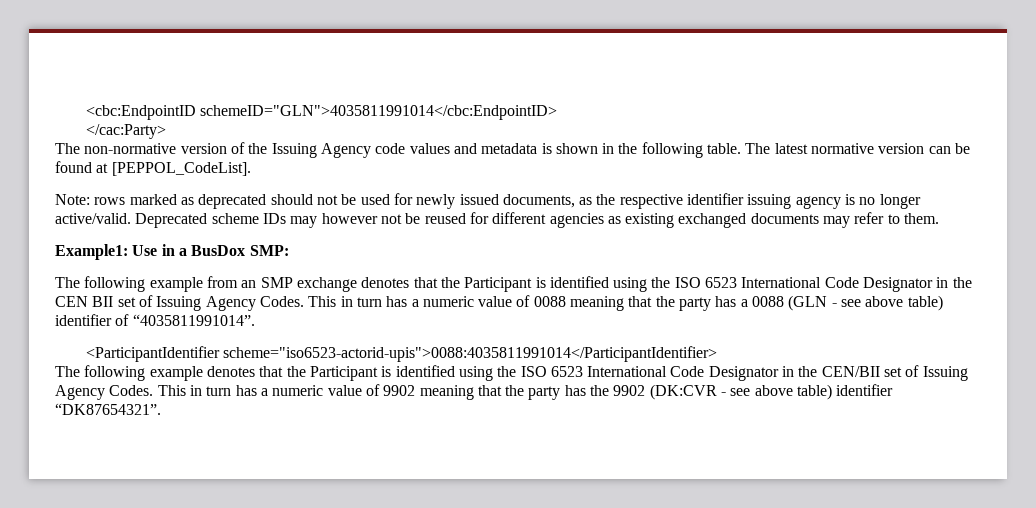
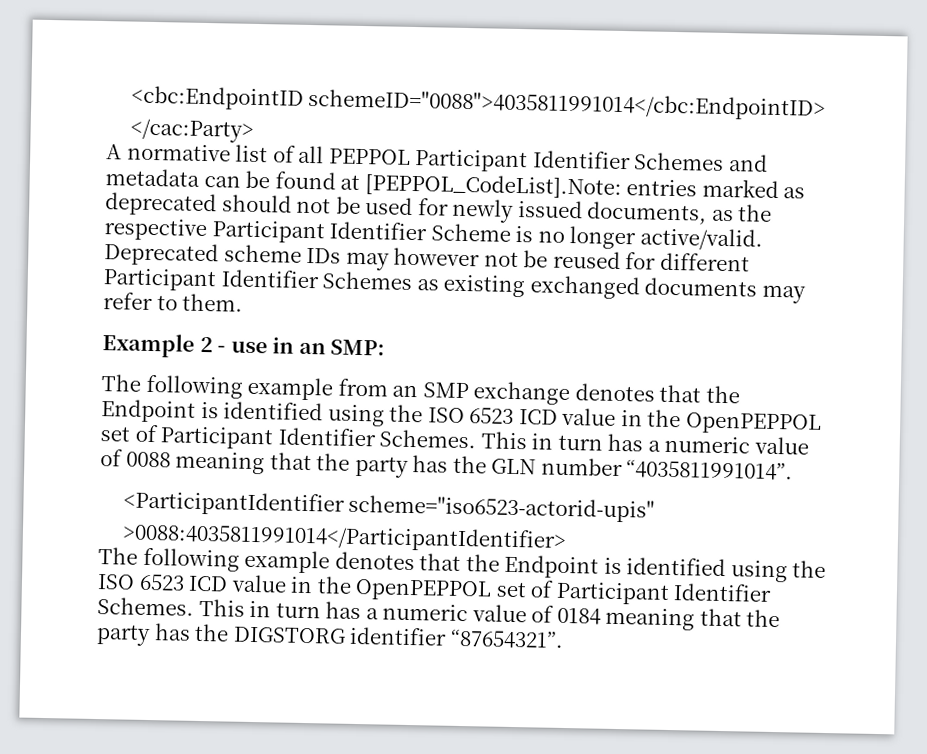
[199,105,557,120] schemeID="GLN">4035811991014</cbc:EndpointID> -> [308,88,827,121] schemeID="0088">4035811991014</cbc:EndpointID>
[55,142,925,158] The non-normative version of the Issuing Agency code values and metadata is shown in the following table. The latest normative version -> [106,143,768,173] [105,168,200,187] A normative list of all PEPPOL Participant Identifier Schemes and metadata
[111,162,251,176] [55,194,126,205] [PEPPOL_CodeList]. // Note: rows -> [364,173,698,199] [PEPPOL_CodeList].Note: entries
[687,193,841,209] identifier issuing agency -> [211,220,511,244] Participant Identifier Scheme
[549,213,604,228] agencies -> [103,268,413,292] Participant Identifier Schemes
[55,244,246,260] Example1: Use in a BusDox -> [102,333,326,358] Example 2 - use in an
[464,276,972,292] [55,295,304,311] Participant is identified using the ISO 6523 International Code Designator in the CEN BII set of Issuing Agency Codes. -> [101,399,822,435] [100,424,477,450] Endpoint is identified using the ISO 6523 ICD value in the OpenPEPPOL set of Participant Identifier Schemes.
[740,295,943,311] [55,314,130,326] a 0088 (GLN - see above table) identifier of -> [452,455,623,477] the GLN number
[222,346,717,362] scheme="iso6523-actorid-upis">0088:4035811991014</ParticipantIdentifier> -> [348,494,656,523] [121,522,567,553] scheme="iso6523-actorid-upis" // >0088:4035811991014</ParticipantIdentifier>
[309,365,968,381] [55,384,894,400] [55,403,161,415] Participant is identified using the ISO 6523 International Code Designator in the CEN/BII set of Issuing Agency Codes. This in turn has a numeric value of 9902 meaning that the party has the 9902 (DK:CVR - see above table) identifier “DK87654321”. -> [504,554,827,583] [97,573,773,605] [97,597,781,631] [96,623,564,649] Endpoint is identified using the ISO 6523 ICD value in the OpenPEPPOL set of Participant Identifier Schemes. This in turn has a numeric value of 0184 meaning that the party has the DIGSTORG identifier “87654321”.

